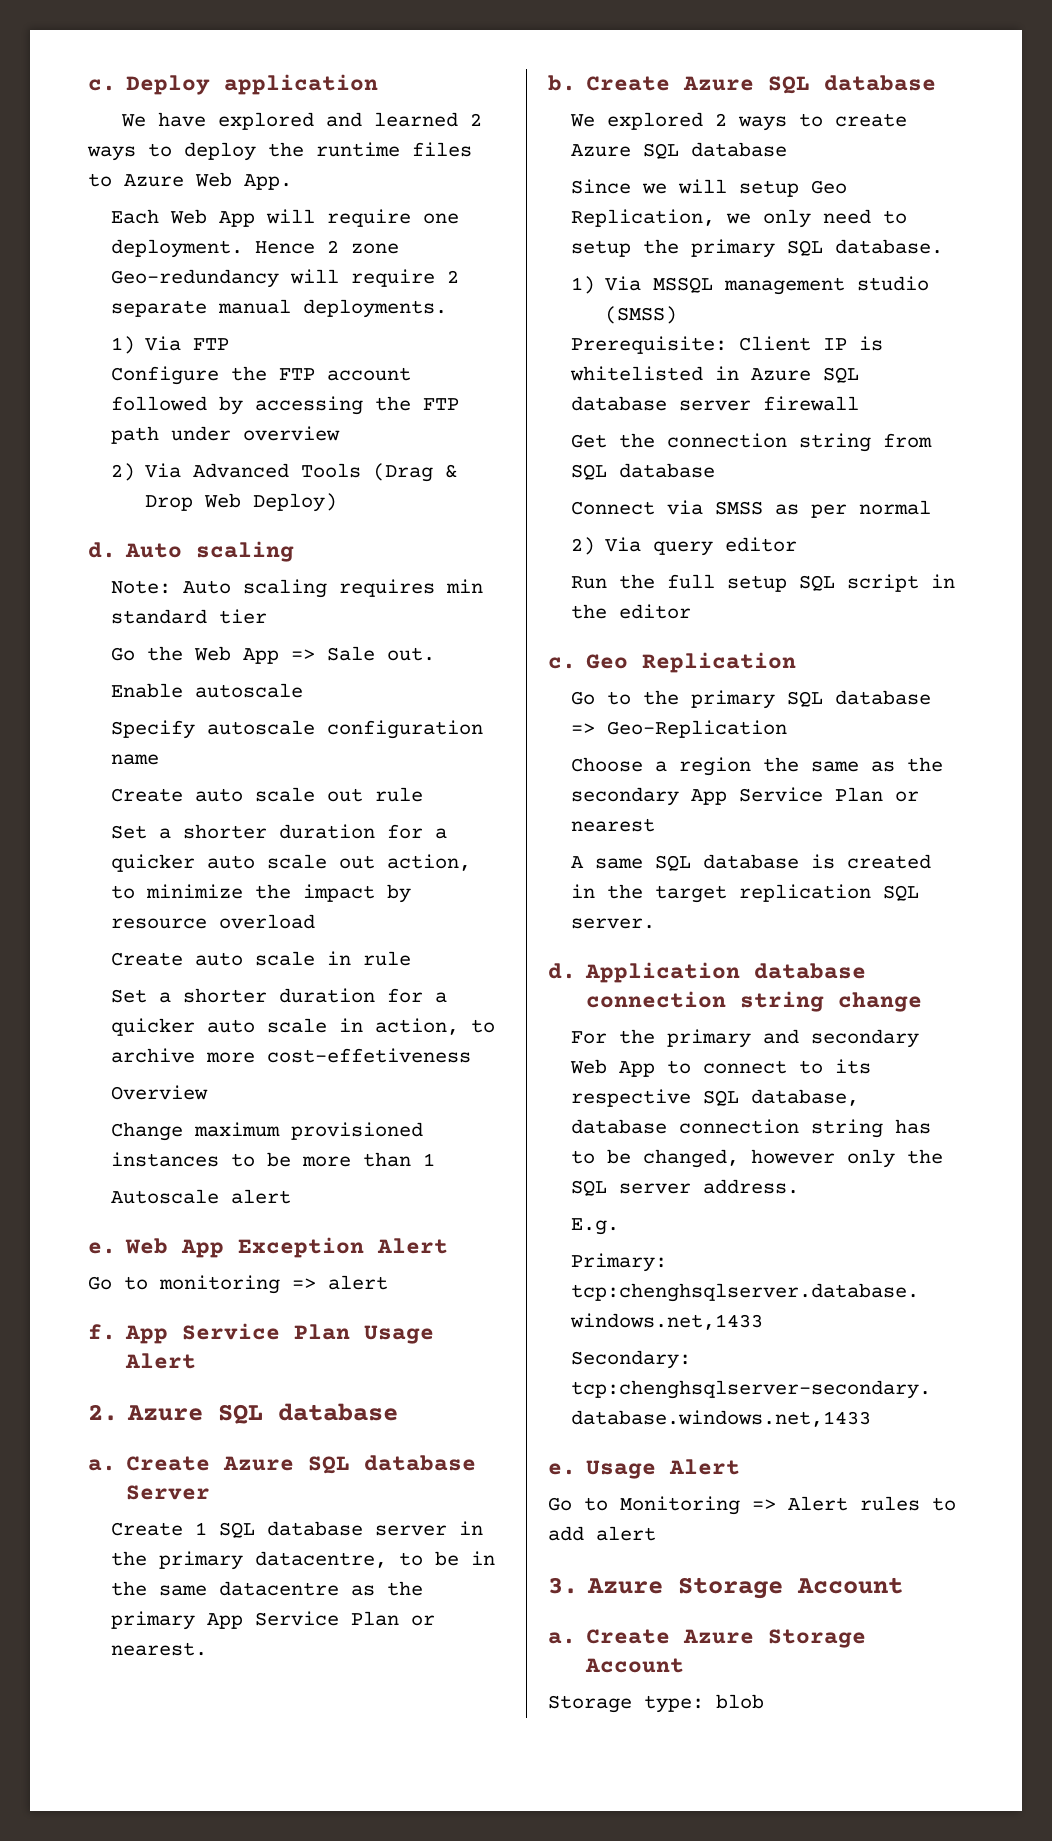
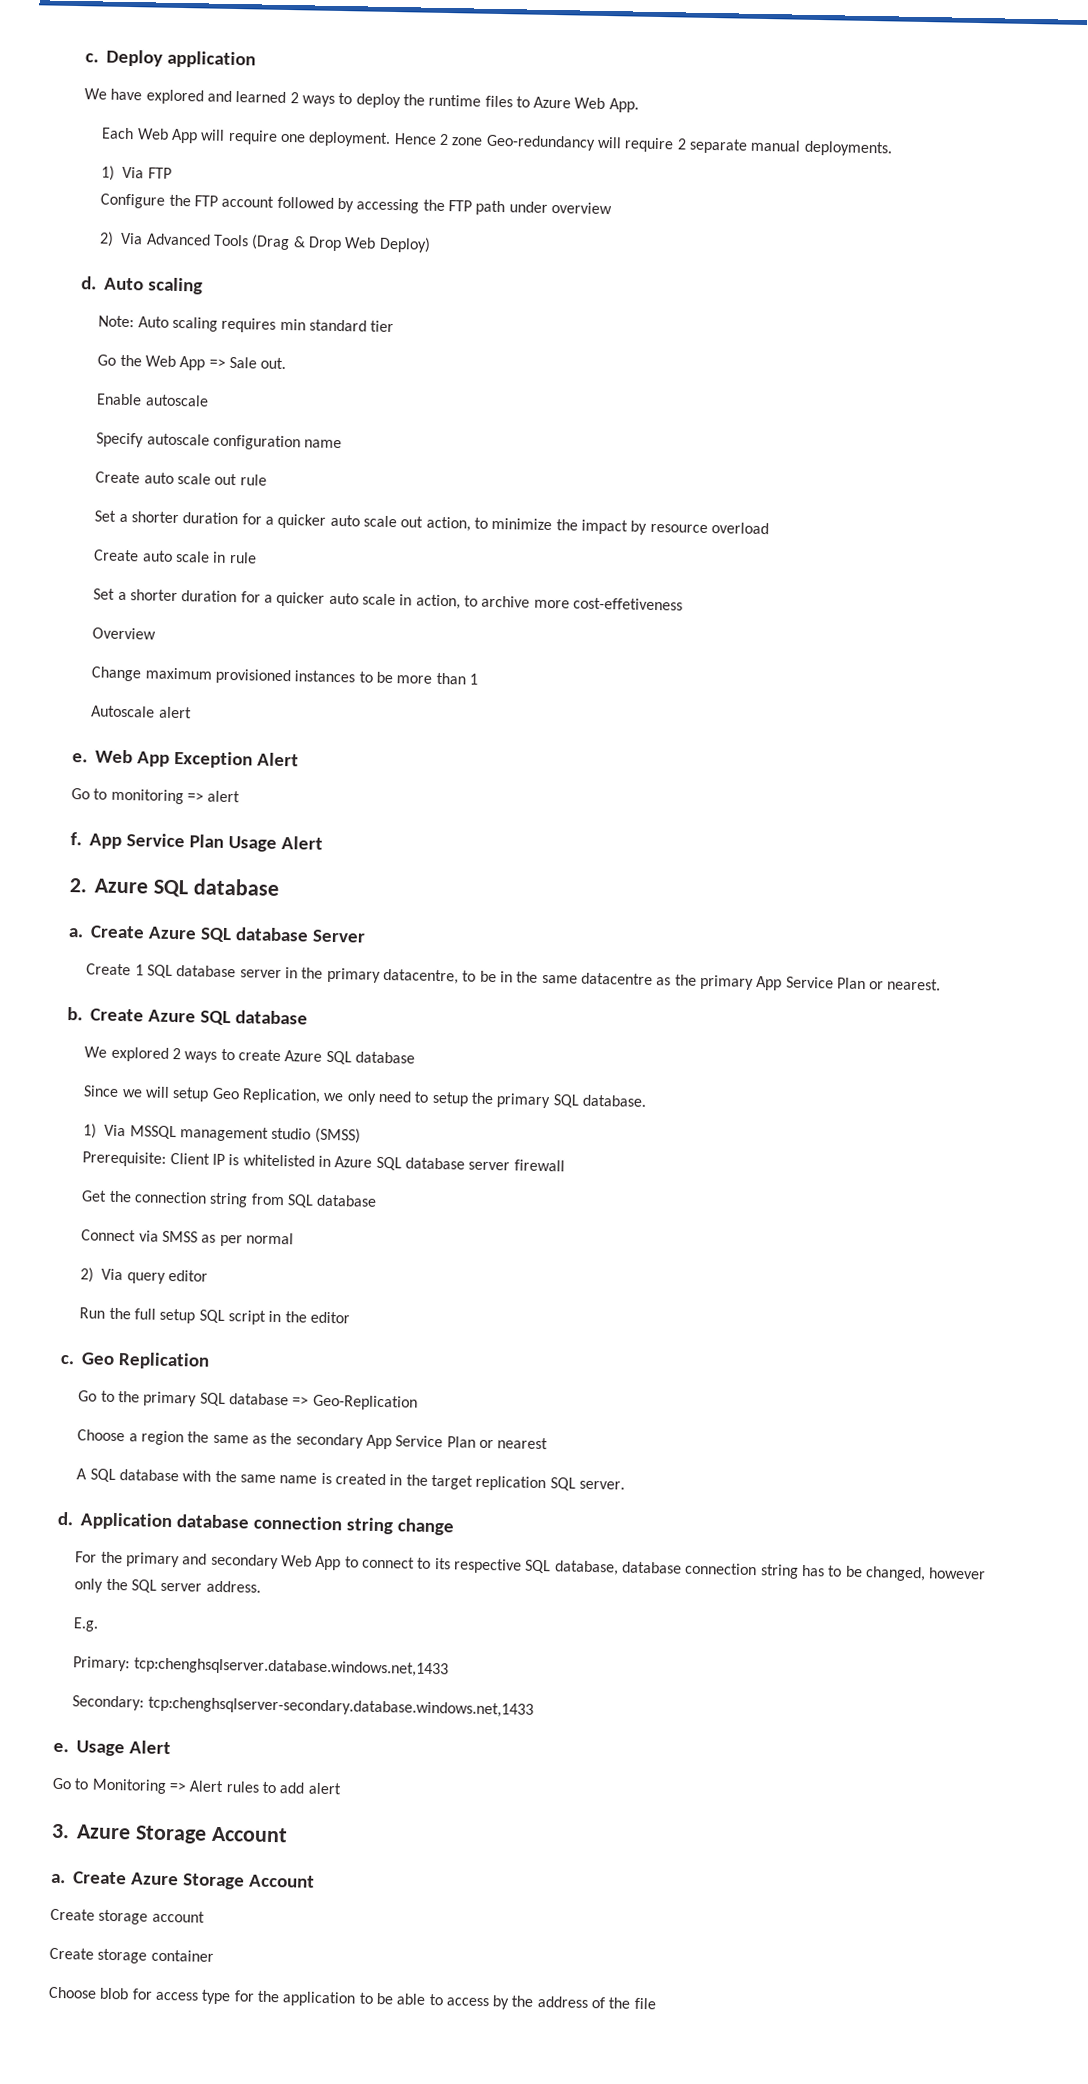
[594,854,799,871] same SQL database -> [89,1468,318,1484] SQL database with the same name
[548,1694,764,1713] Storage type: blob -> [50,1908,205,1925] [49,1947,214,1964] [48,1986,656,2010] Create storage account // Create storage container // Choose blob for access type for the application to be able to access by the address of the file

